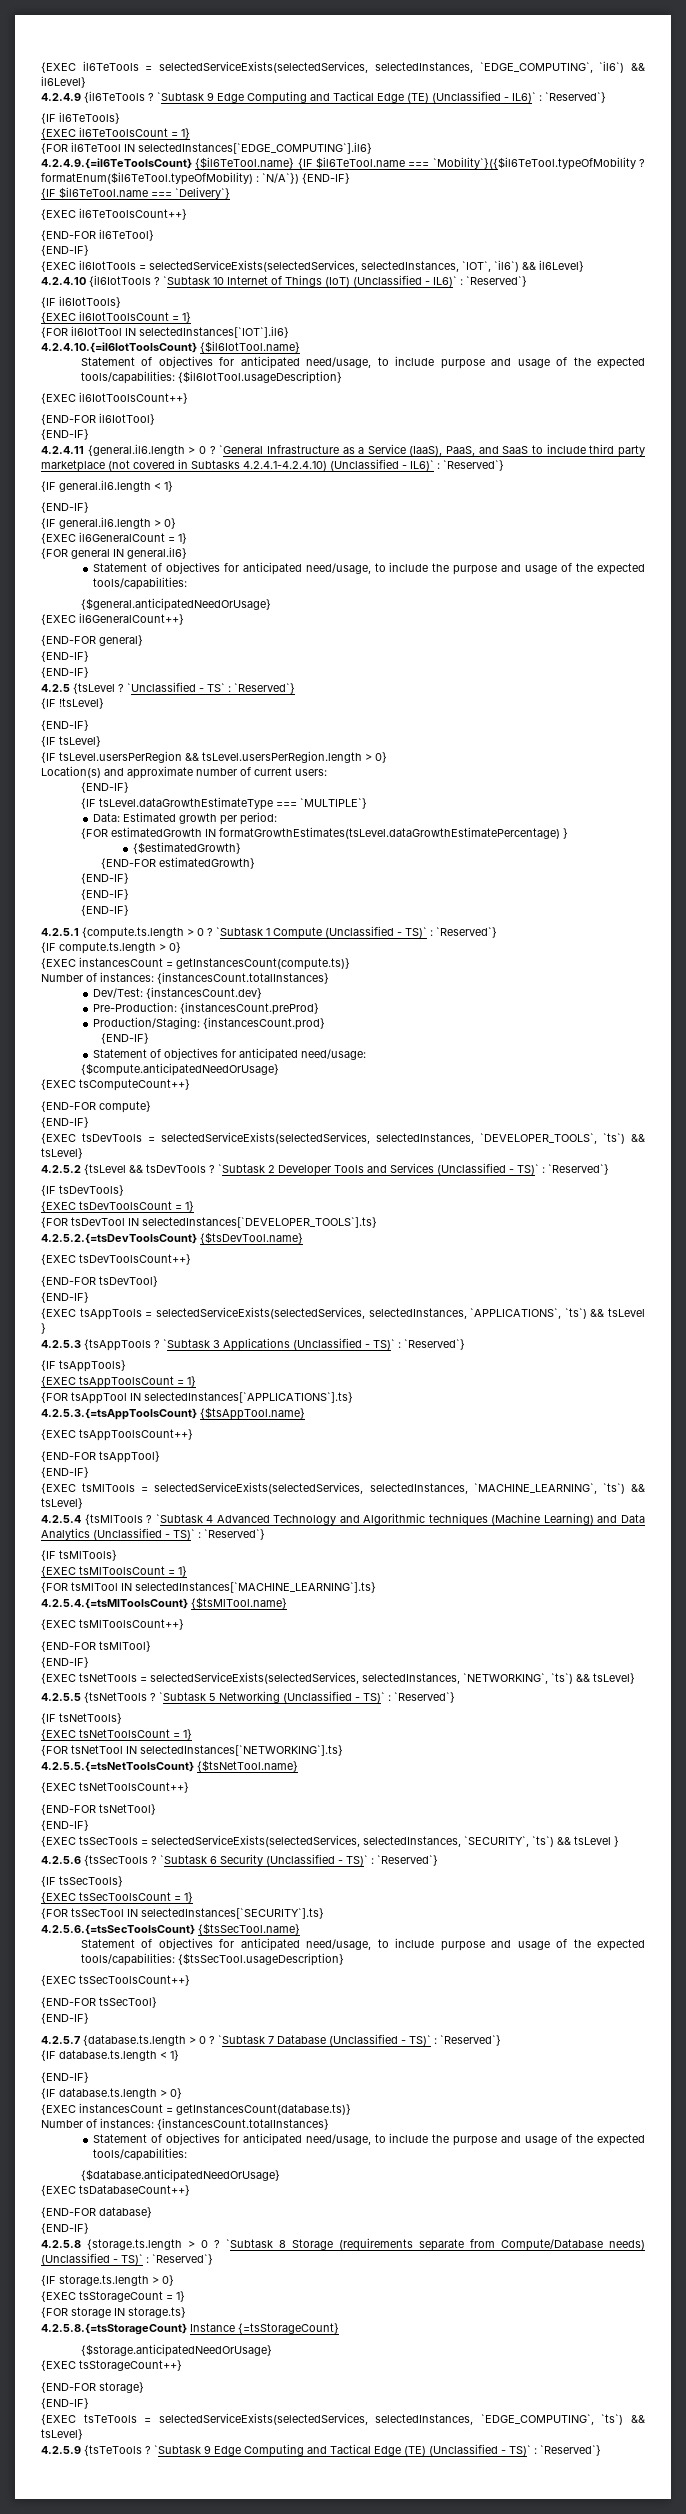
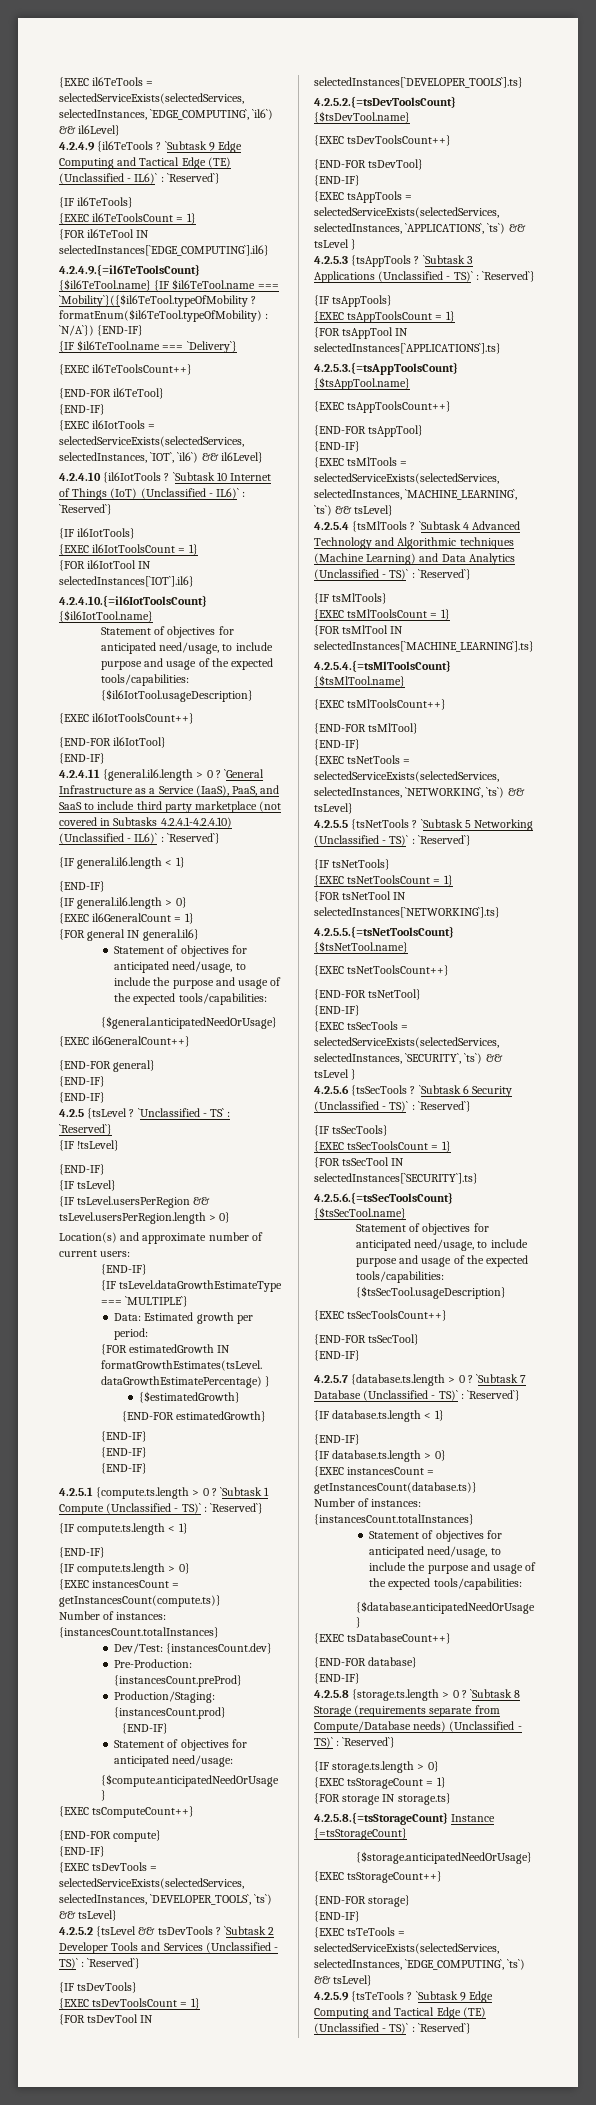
(497, 932) none -> [59,1523,188,1535] [59,1547,105,1558] // {IF compute.ts.length < 1} // {END-IF}

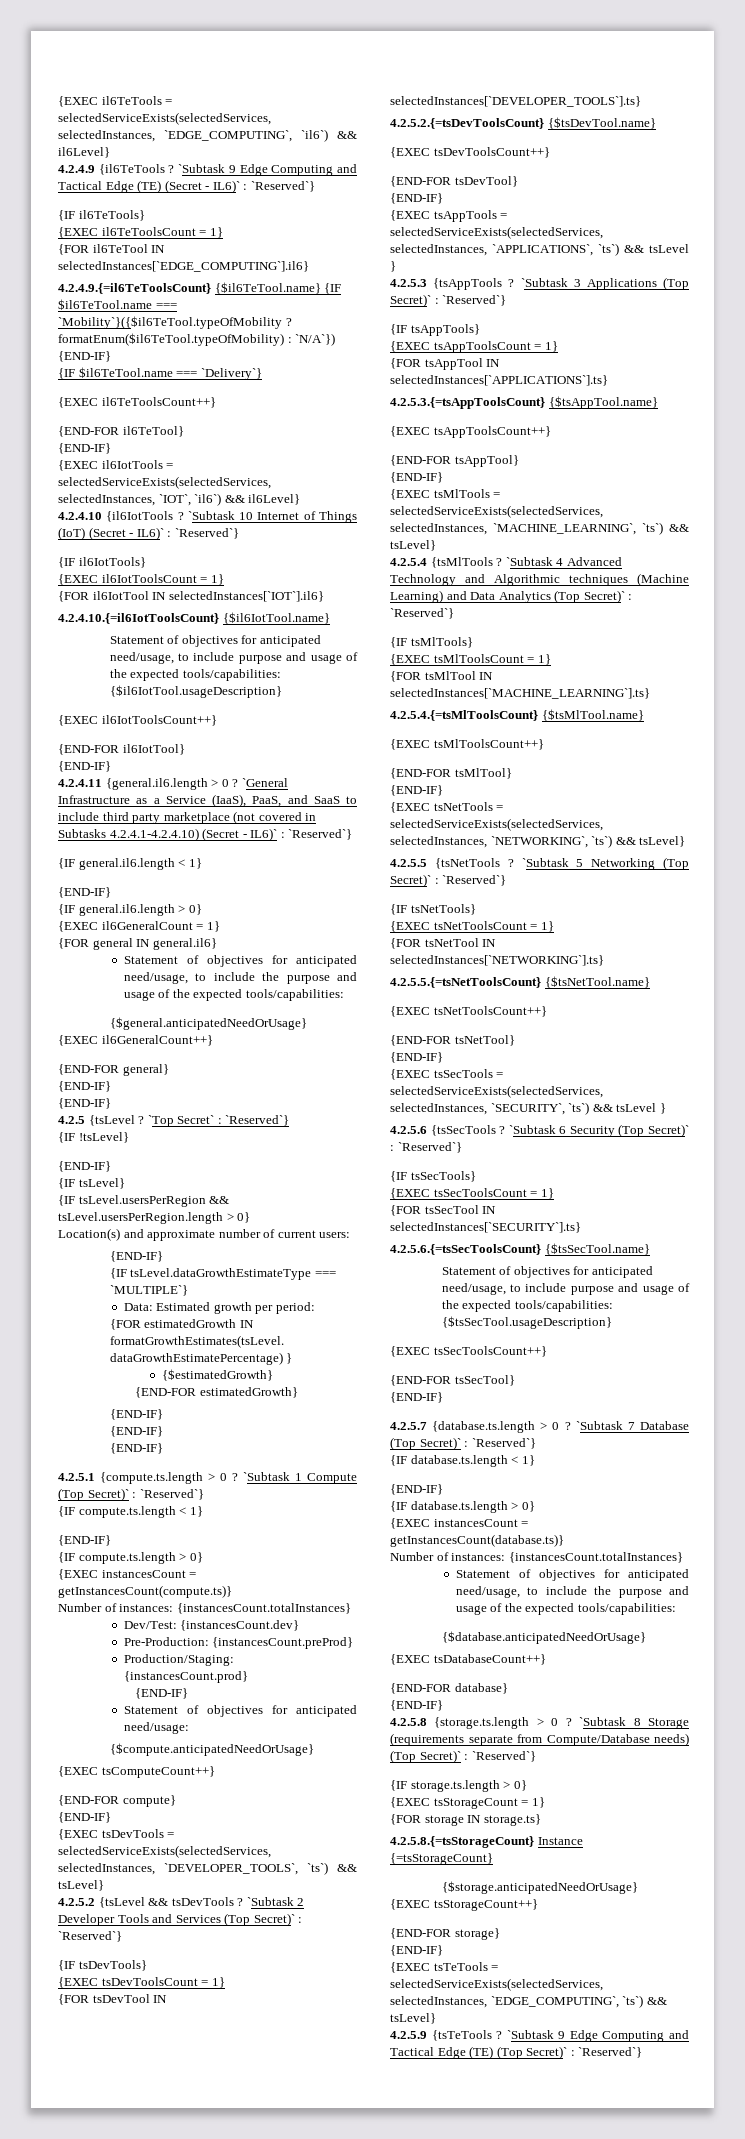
[59,173,124,184] (Unclassified -> [164,180,202,193] (Secret
[140,488,206,499] (Unclassified -> [88,527,126,540] (Secret
[59,833,124,844] (Unclassified -> [202,828,240,841] (Secret
[137,1108,225,1117] `Unclassified - TS` -> [147,1115,215,1127] `Top Secret`
[106,1503,201,1514] (Unclassified - TS)` -> [58,1488,129,1501] (Top Secret)`
[205,1942,279,1953] [59,1958,78,1969] (Unclassified - TS)` -> [224,1913,295,1926] (Top Secret)`
[378,271,473,282] (Unclassified - TS)` -> [663,277,689,290] [390,294,431,307] (Top Secret)`
[314,569,409,580] (Unclassified - TS)` -> [554,590,625,603] (Top Secret)`
[314,835,409,846] (Unclassified - TS)` -> [663,857,689,870] [390,874,431,887] (Top Secret)`
[314,1101,409,1112] (Unclassified - TS)` -> [618,1124,689,1137] (Top Secret)`
[363,1390,458,1401] (Unclassified - TS)` -> [390,1437,461,1450] (Top Secret)`
[449,1721,522,1732] [314,1737,333,1748] (Unclassified - TS)` -> [390,1750,461,1763] (Top Secret)`
[314,2023,409,2034] (Unclassified - TS)` -> [496,2046,568,2059] (Top Secret)`

